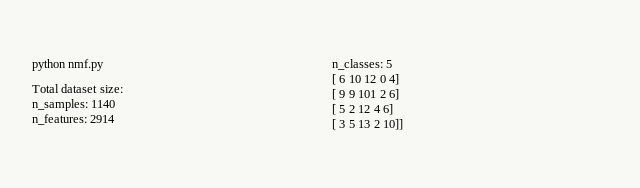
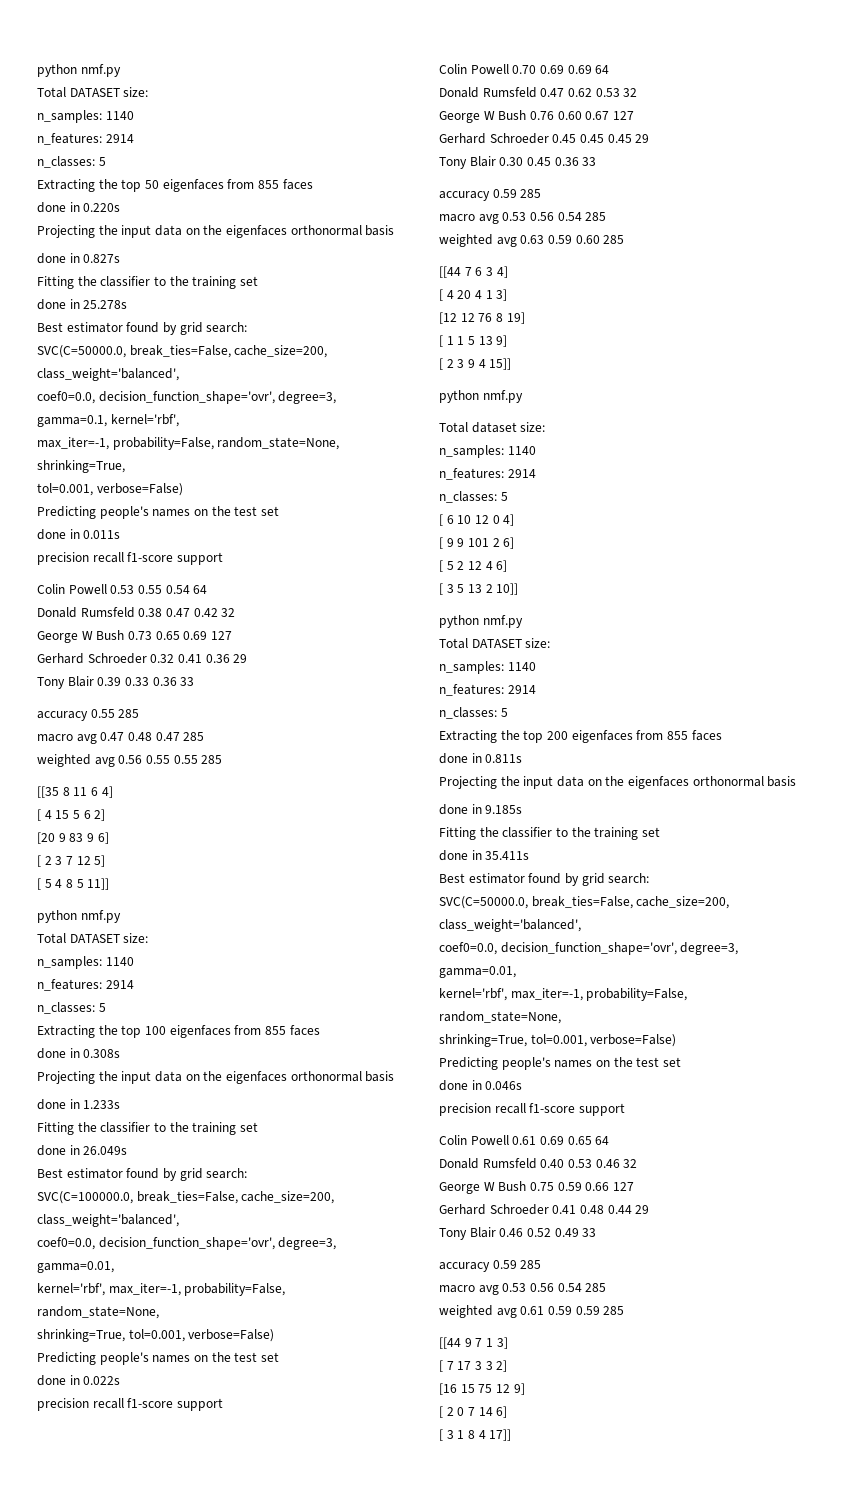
[32,59,105,71] python nmf.py -> [37,64,121,77] [37,87,149,98] [37,110,134,123] [37,133,134,145] [37,156,106,168] [37,179,313,192] [37,202,121,213] [37,225,395,238] [37,253,121,264] [37,276,258,289] [37,299,128,310] [37,322,248,335] [37,345,328,358] [37,368,179,381] [37,391,337,404] [37,414,179,427] [37,437,340,450] [37,460,125,473] [37,483,183,496] [37,506,279,519] [37,529,121,540] [37,552,223,565] [37,584,208,594] [37,607,236,618] [37,630,232,643] [37,653,248,664] [37,676,195,689] [37,709,140,721] [37,732,205,744] [37,754,223,767] [37,786,113,798] [37,809,106,821] [37,832,109,844] [37,855,106,867] [37,878,110,890] [37,910,121,923] [37,933,149,944] [37,956,134,969] [37,979,134,991] [37,1002,106,1014] [37,1025,320,1038] [37,1048,121,1059] [37,1071,395,1084] [37,1099,121,1110] [37,1122,258,1135] [37,1145,128,1156] [37,1168,248,1181] [37,1191,335,1204] [37,1214,179,1227] [37,1237,337,1250] [37,1261,114,1273] [37,1283,286,1296] [37,1306,159,1319] [37,1329,275,1342] [37,1352,279,1365] [37,1375,121,1386] [37,1398,223,1411] [439,64,610,74] [439,87,638,98] [439,110,634,123] [439,133,650,144] [439,156,597,169] [439,189,542,201] [439,212,607,224] [439,234,625,247] [439,266,508,278] [439,289,508,301] [439,312,525,324] [439,335,508,347] [439,358,512,370] [439,390,523,403] python nmf.py // Total DATASET size: // n_samples: 1140 // n_features: 2914 // n_classes: 5 // Extracting the top 50 eigenfaces from 855 faces // done in 0.220s // Projecting the input data on the eigenfaces orthonormal basis // done in 0.827s // Fitting the classifier to the training set // done in 25.278s // Best estimator found by grid search: // SVC(C=50000.0, break_ties=False, cache_size=200, class_weight='balanced', // coef0=0.0, decision_function_shape='ovr', degree=3, gamma=0.1, kernel='rbf', // max_iter=-1, probability=False, random_state=None, shrinking=True, // tol=0.001, verbose=False) // Predicting people's names on the test set // done in 0.011s // precision recall f1-score support // Colin Powell 0.53 0.55 0.54 64 // Donald Rumsfeld 0.38 0.47 0.42 32 // George W Bush 0.73 0.65 0.69 127 // Gerhard Schroeder 0.32 0.41 0.36 29 // Tony Blair 0.39 0.33 0.36 33 // accuracy 0.55 285 // macro avg 0.47 0.48 0.47 285 // weighted avg 0.56 0.55 0.55 285 // [[35 8 11 6 4] // [ 4 15 5 6 2] // [20 9 83 9 6] // [ 2 3 7 12 5] // [ 5 4 8 5 11]] // python nmf.py // Total DATASET size: // n_samples: 1140 // n_features: 2914 // n_classes: 5 // Extracting the top 100 eigenfaces from 855 faces // done in 0.308s // Projecting the input data on the eigenfaces orthonormal basis // done in 1.233s // Fitting the classifier to the training set // done in 26.049s // Best estimator found by grid search: // SVC(C=100000.0, break_ties=False, cache_size=200, class_weight='balanced', // coef0=0.0, decision_function_shape='ovr', degree=3, gamma=0.01, // kernel='rbf', max_iter=-1, probability=False, random_state=None, // shrinking=True, tol=0.001, verbose=False) // Predicting people's names on the test set // done in 0.022s // precision recall f1-score support // Colin Powell 0.70 0.69 0.69 64 // Donald Rumsfeld 0.47 0.62 0.53 32 // George W Bush 0.76 0.60 0.67 127 // Gerhard Schroeder 0.45 0.45 0.45 29 // Tony Blair 0.30 0.45 0.36 33 // accuracy 0.59 285 // macro avg 0.53 0.56 0.54 285 // weighted avg 0.63 0.59 0.60 285 // [[44 7 6 3 4] // [ 4 20 4 1 3] // [12 12 76 8 19] // [ 1 1 5 13 9] // [ 2 3 9 4 15]] // python nmf.py
(403, 124) none -> [439,615,523,628] [439,638,551,649] [439,661,536,674] [439,684,536,696] [439,707,508,719] [439,730,722,743] [439,753,523,764] [439,776,797,789] [439,804,523,815] [439,827,660,840] [439,850,530,861] [439,873,650,886] [439,896,730,909] [439,919,581,932] [439,942,739,955] [439,966,516,978] [439,988,688,1001] [439,1011,561,1024] [439,1034,677,1047] [439,1057,681,1070] [439,1080,523,1091] [439,1103,625,1116] [439,1135,610,1145] [439,1158,638,1169] [439,1181,634,1194] [439,1204,650,1215] [439,1227,597,1240] [439,1260,542,1272] [439,1283,607,1295] [439,1305,625,1318] [439,1337,508,1349] [439,1360,508,1372] [439,1383,525,1395] [439,1406,508,1418] [439,1429,512,1441] // python nmf.py // Total DATASET size: // n_samples: 1140 // n_features: 2914 // n_classes: 5 // Extracting the top 200 eigenfaces from 855 faces // done in 0.811s // Projecting the input data on the eigenfaces orthonormal basis // done in 9.185s // Fitting the classifier to the training set // done in 35.411s // Best estimator found by grid search: // SVC(C=50000.0, break_ties=False, cache_size=200, class_weight='balanced', // coef0=0.0, decision_function_shape='ovr', degree=3, gamma=0.01, // kernel='rbf', max_iter=-1, probability=False, random_state=None, // shrinking=True, tol=0.001, verbose=False) // Predicting people's names on the test set // done in 0.046s // precision recall f1-score support // Colin Powell 0.61 0.69 0.65 64 // Donald Rumsfeld 0.40 0.53 0.46 32 // George W Bush 0.75 0.59 0.66 127 // Gerhard Schroeder 0.41 0.48 0.44 29 // Tony Blair 0.46 0.52 0.49 33 // accuracy 0.59 285 // macro avg 0.53 0.56 0.54 285 // weighted avg 0.61 0.59 0.59 285 // [[44 9 7 1 3] // [ 7 17 3 3 2] // [16 15 75 12 9] // [ 2 0 7 14 6] // [ 3 1 8 4 17]]

